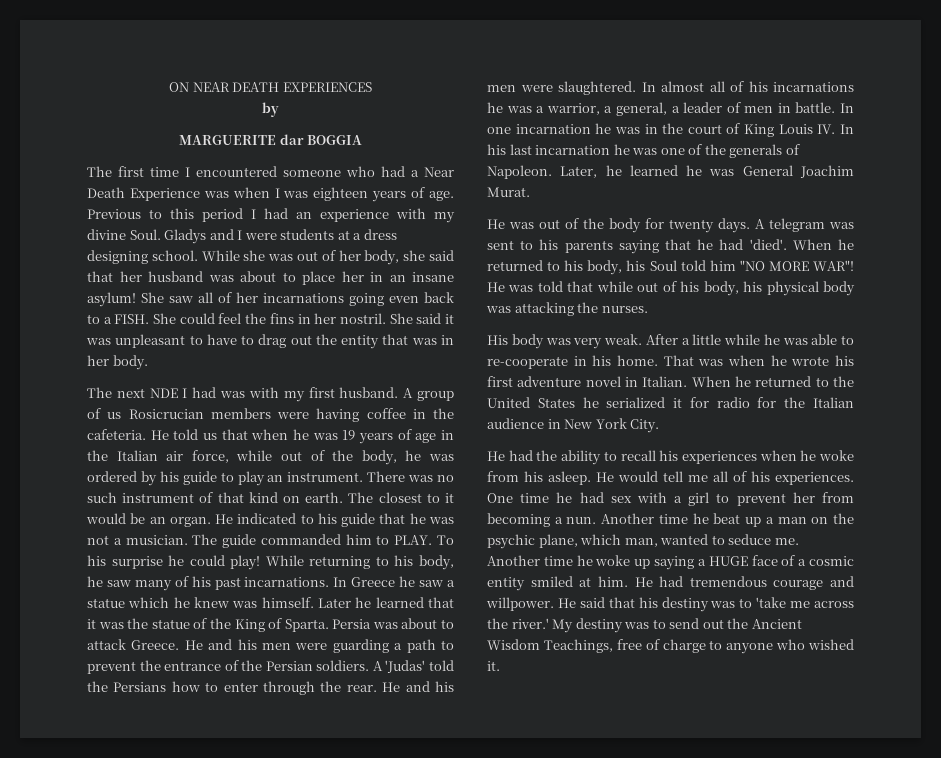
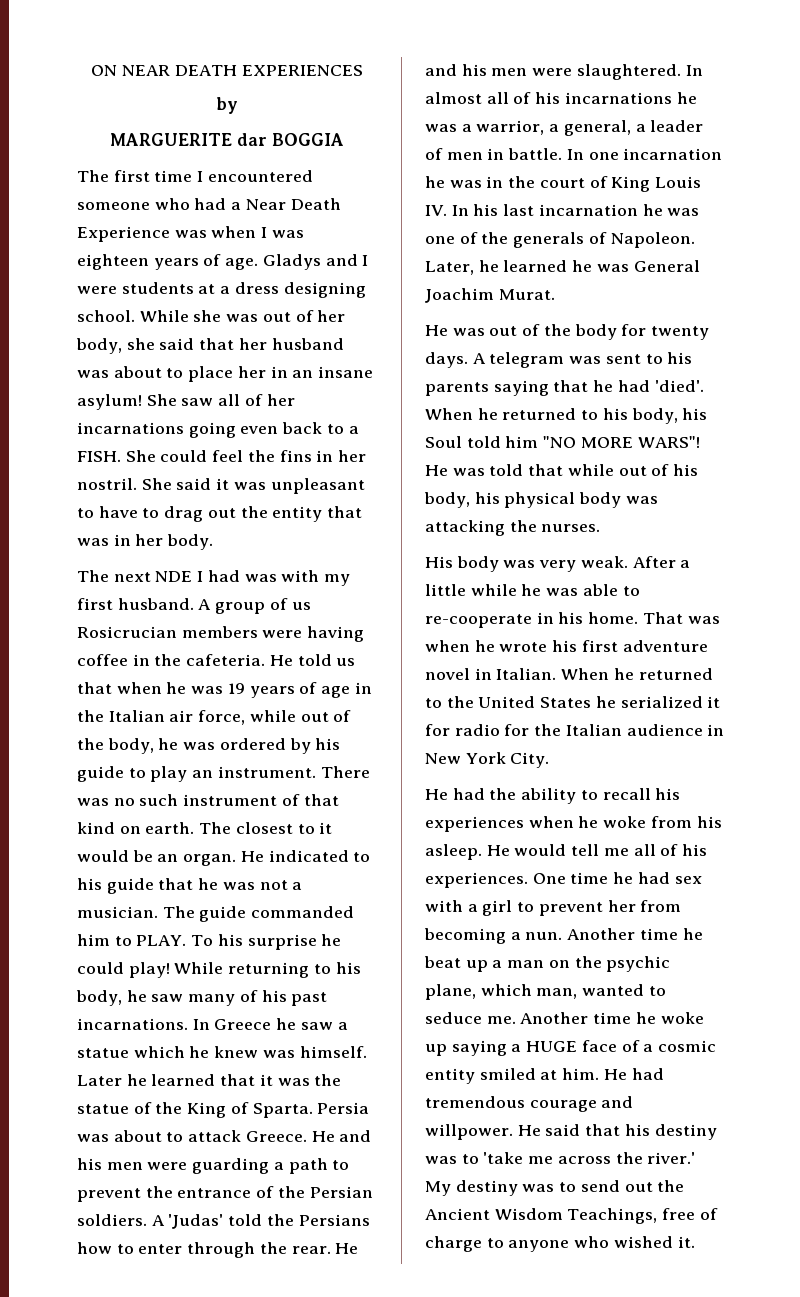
[87,208,455,223] [87,229,161,240] Previous to this period I had an experience with my divine Soul. -> (259, 264) none
[813,260,854,271] WAR"! -> [637,436,700,448] WARS"!

